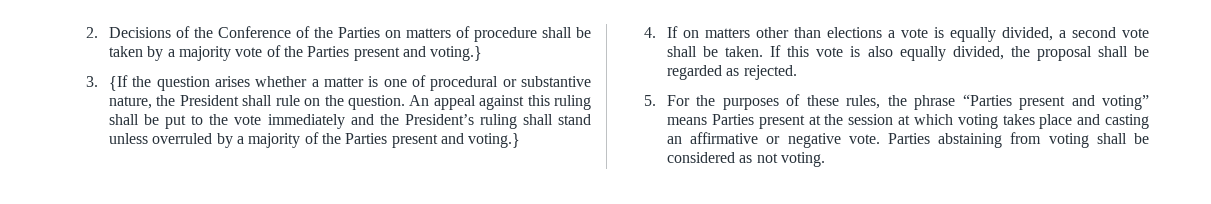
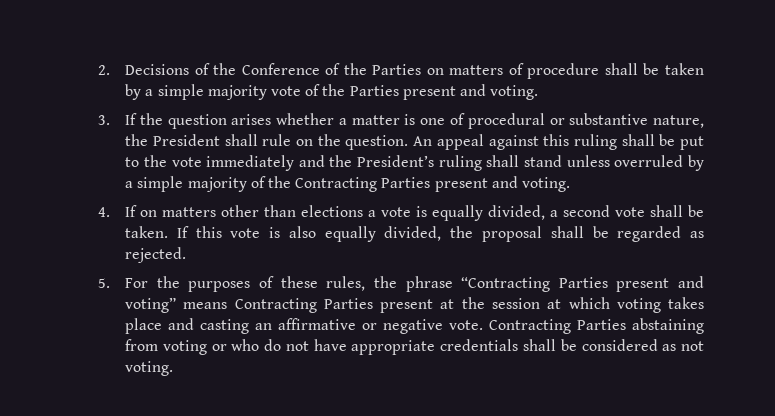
(175, 53) none -> [157,84,204,100] simple
[430,46,483,61] voting.} -> [490,85,539,100] voting.
[109,75,129,91] {If -> [125,113,138,125] If
(245, 140) none -> [137,176,184,192] simple
[345,133,521,148] Parties present and voting.} -> [295,176,570,192] Contracting Parties present and voting.
[962,94,1012,106] “Parties -> [461,277,608,292] “Contracting Parties
(708, 121) none -> [234,298,317,313] Contracting
(880, 139) none -> [489,319,572,334] Contracting
(1089, 140) none -> [211,339,519,355] or who do not have appropriate credentials

